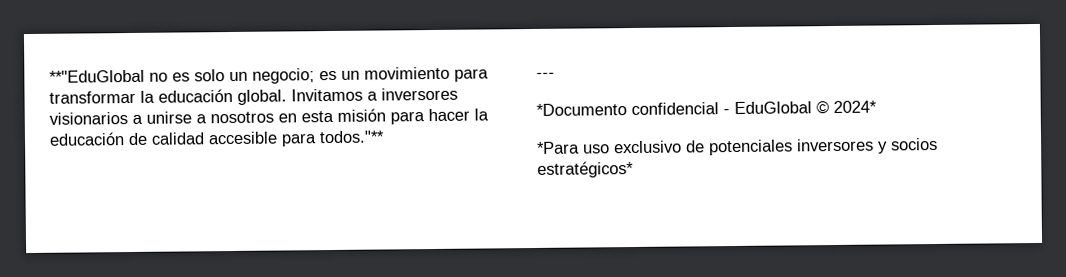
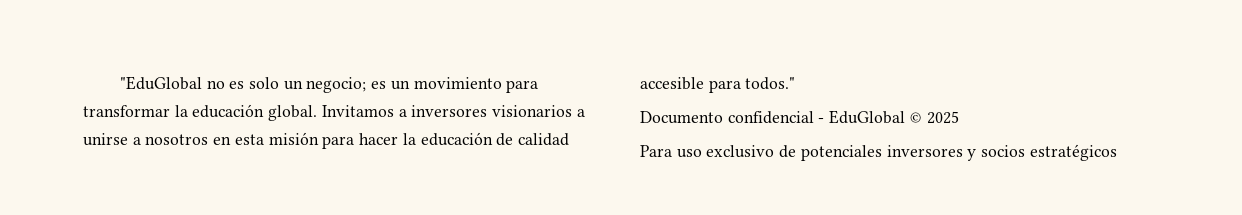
[49,69,145,83] **"EduGlobal -> [119,76,202,90] "EduGlobal
[319,130,385,144] [536,72,555,78] [536,103,627,116] todos."** // --- // *Documento -> [745,77,796,90] [640,111,723,124] todos." // Documento
[833,100,877,114] [537,141,580,154] 2024* // *Para -> [926,111,959,124] [640,145,672,157] 2025 // Para
[537,161,634,178] estratégicos* -> [1029,144,1117,161] estratégicos

